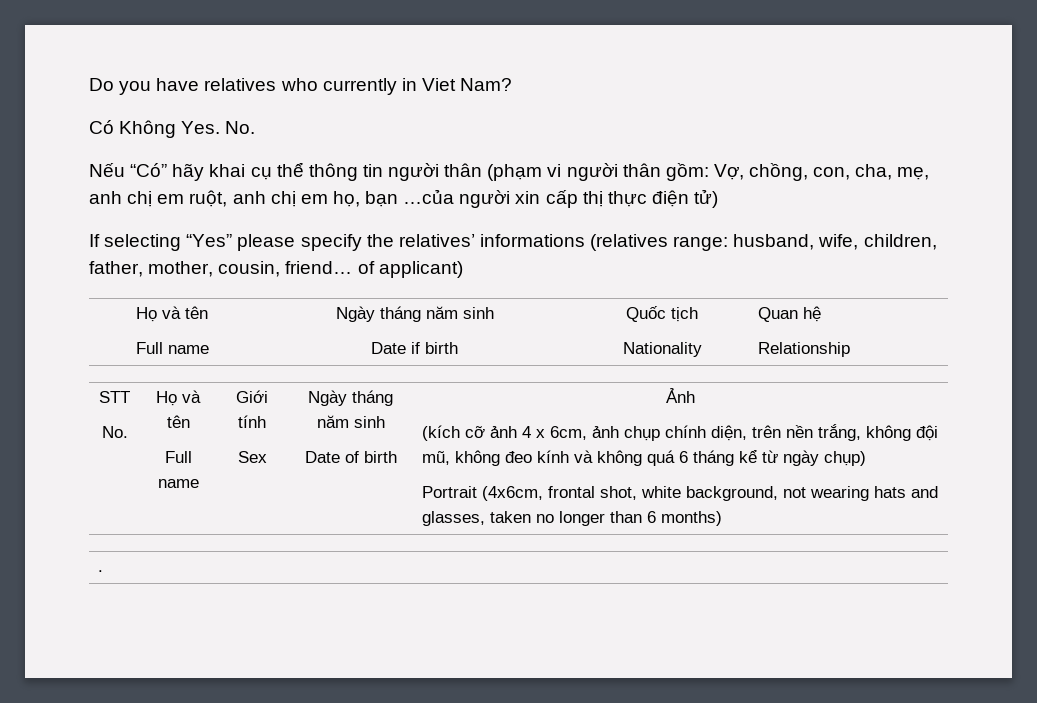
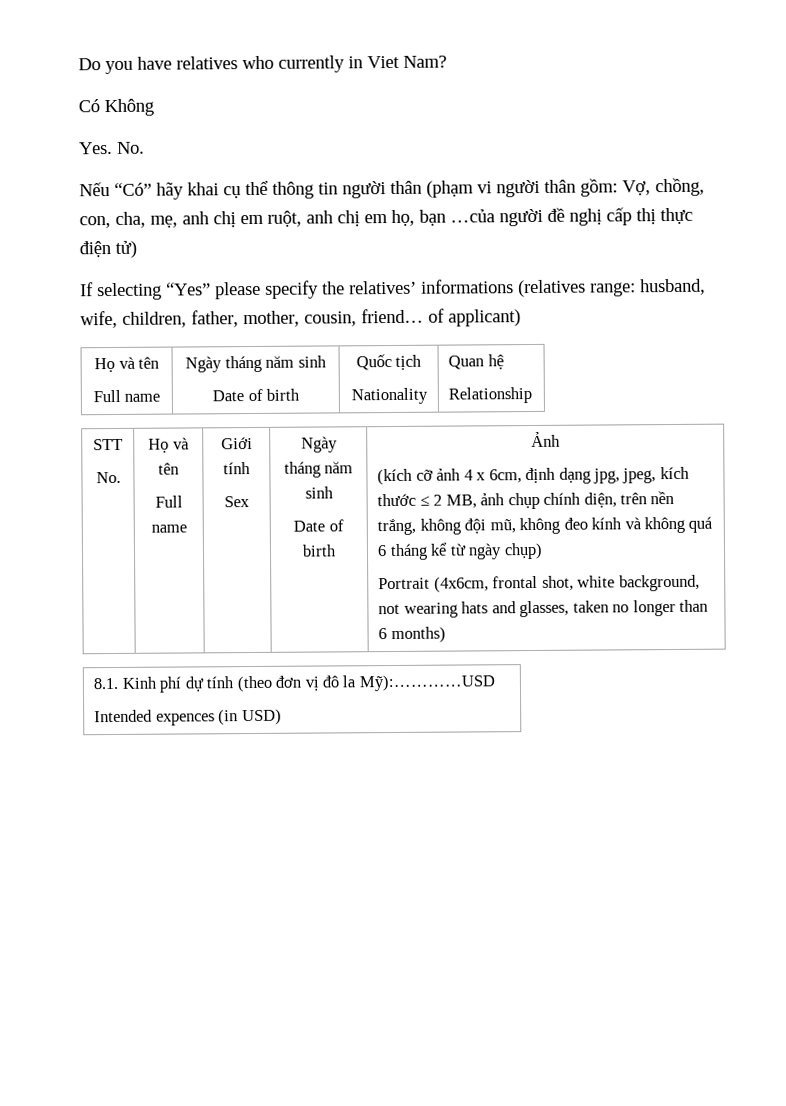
(177, 129) none -> (154, 107) //
[515,191,541,204] xin -> [547,207,602,226] đề nghị
[411,342,420,354] if -> [247,388,263,402] of
(588, 433) none -> [525,466,690,484] [377,493,477,509] định dạng jpg, jpeg, kích thước ≤ 2 MB,
[98,570,104,572] . -> [93,674,495,693] [94,708,282,726] 8.1. Kinh phí dự tính (theo đơn vị đô la Mỹ):…………USD // Intended expences (in USD)

